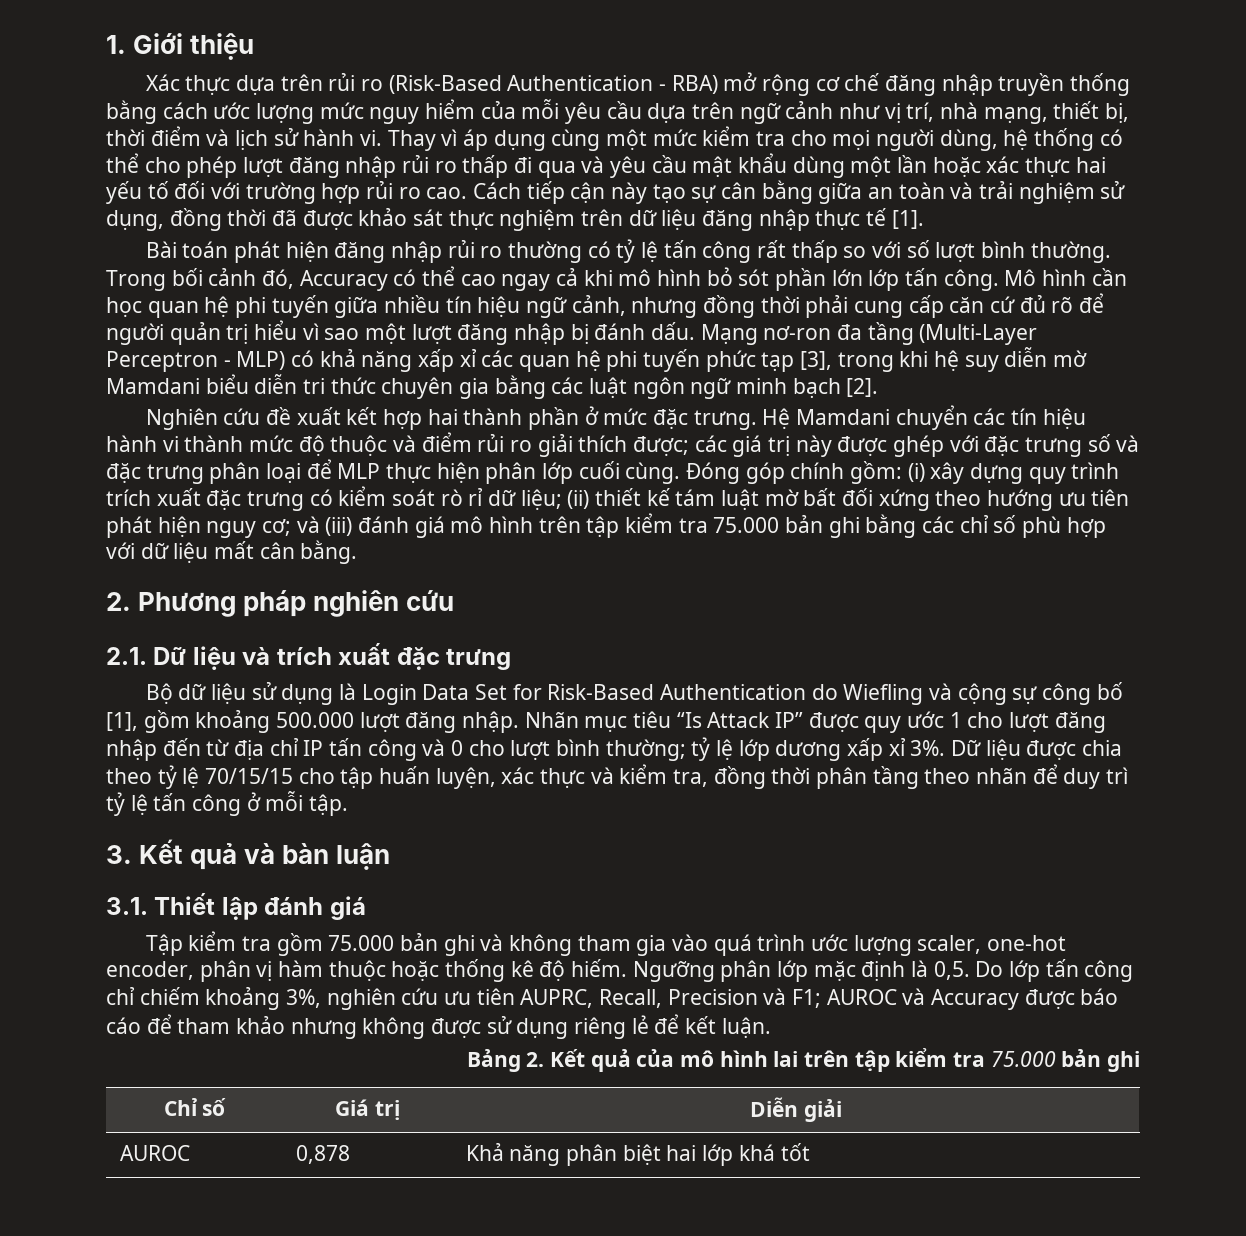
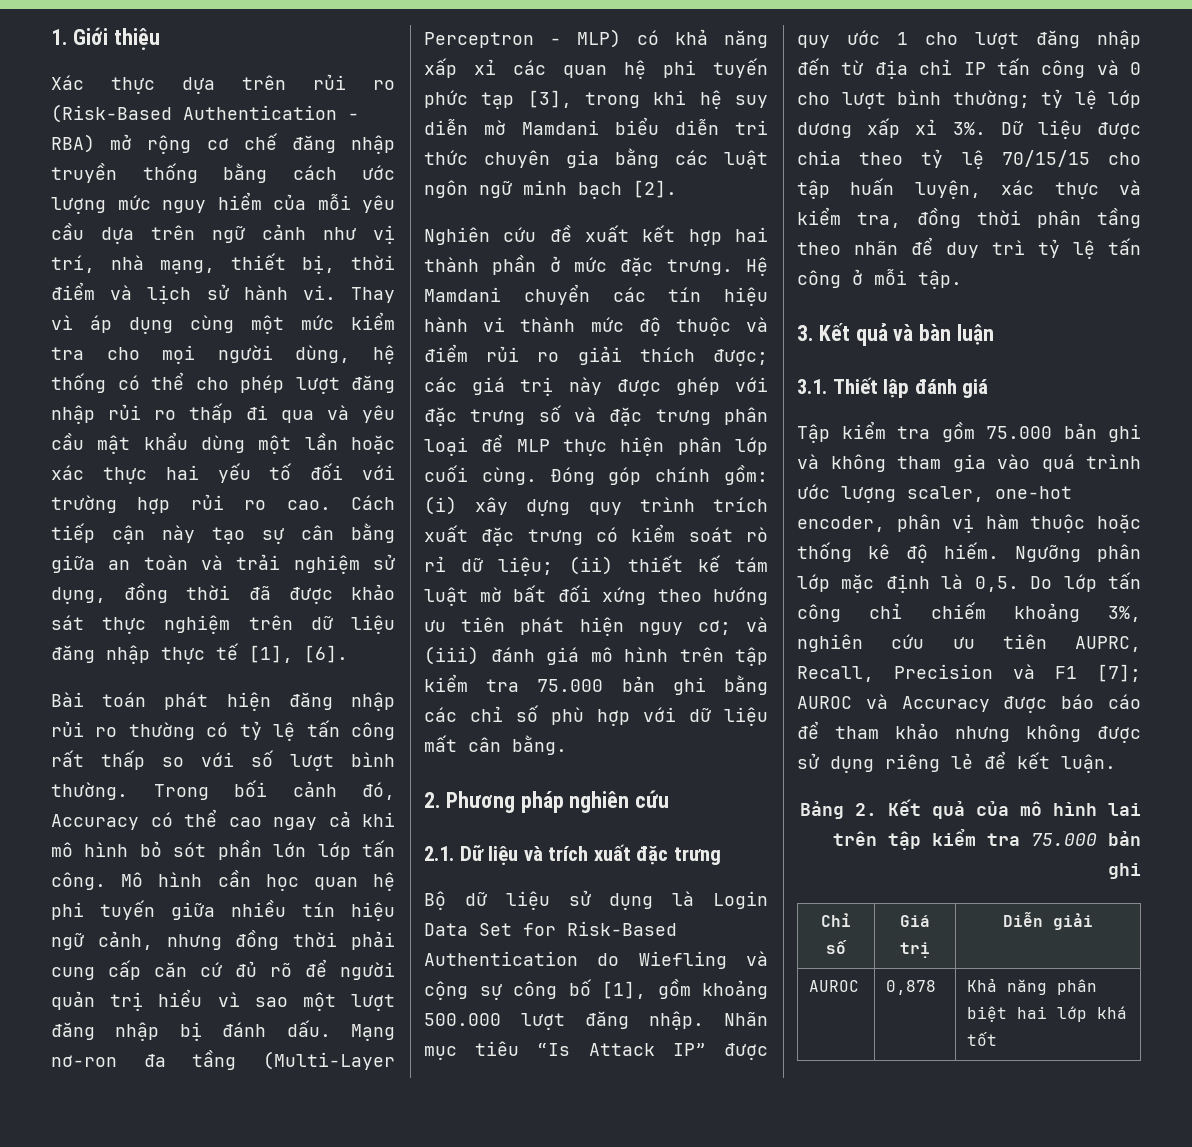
[891,210,924,229] [1]. -> [249,645,348,663] [1], [6].
[792,989,822,1008] F1; -> [1055,664,1141,682] F1 [7];

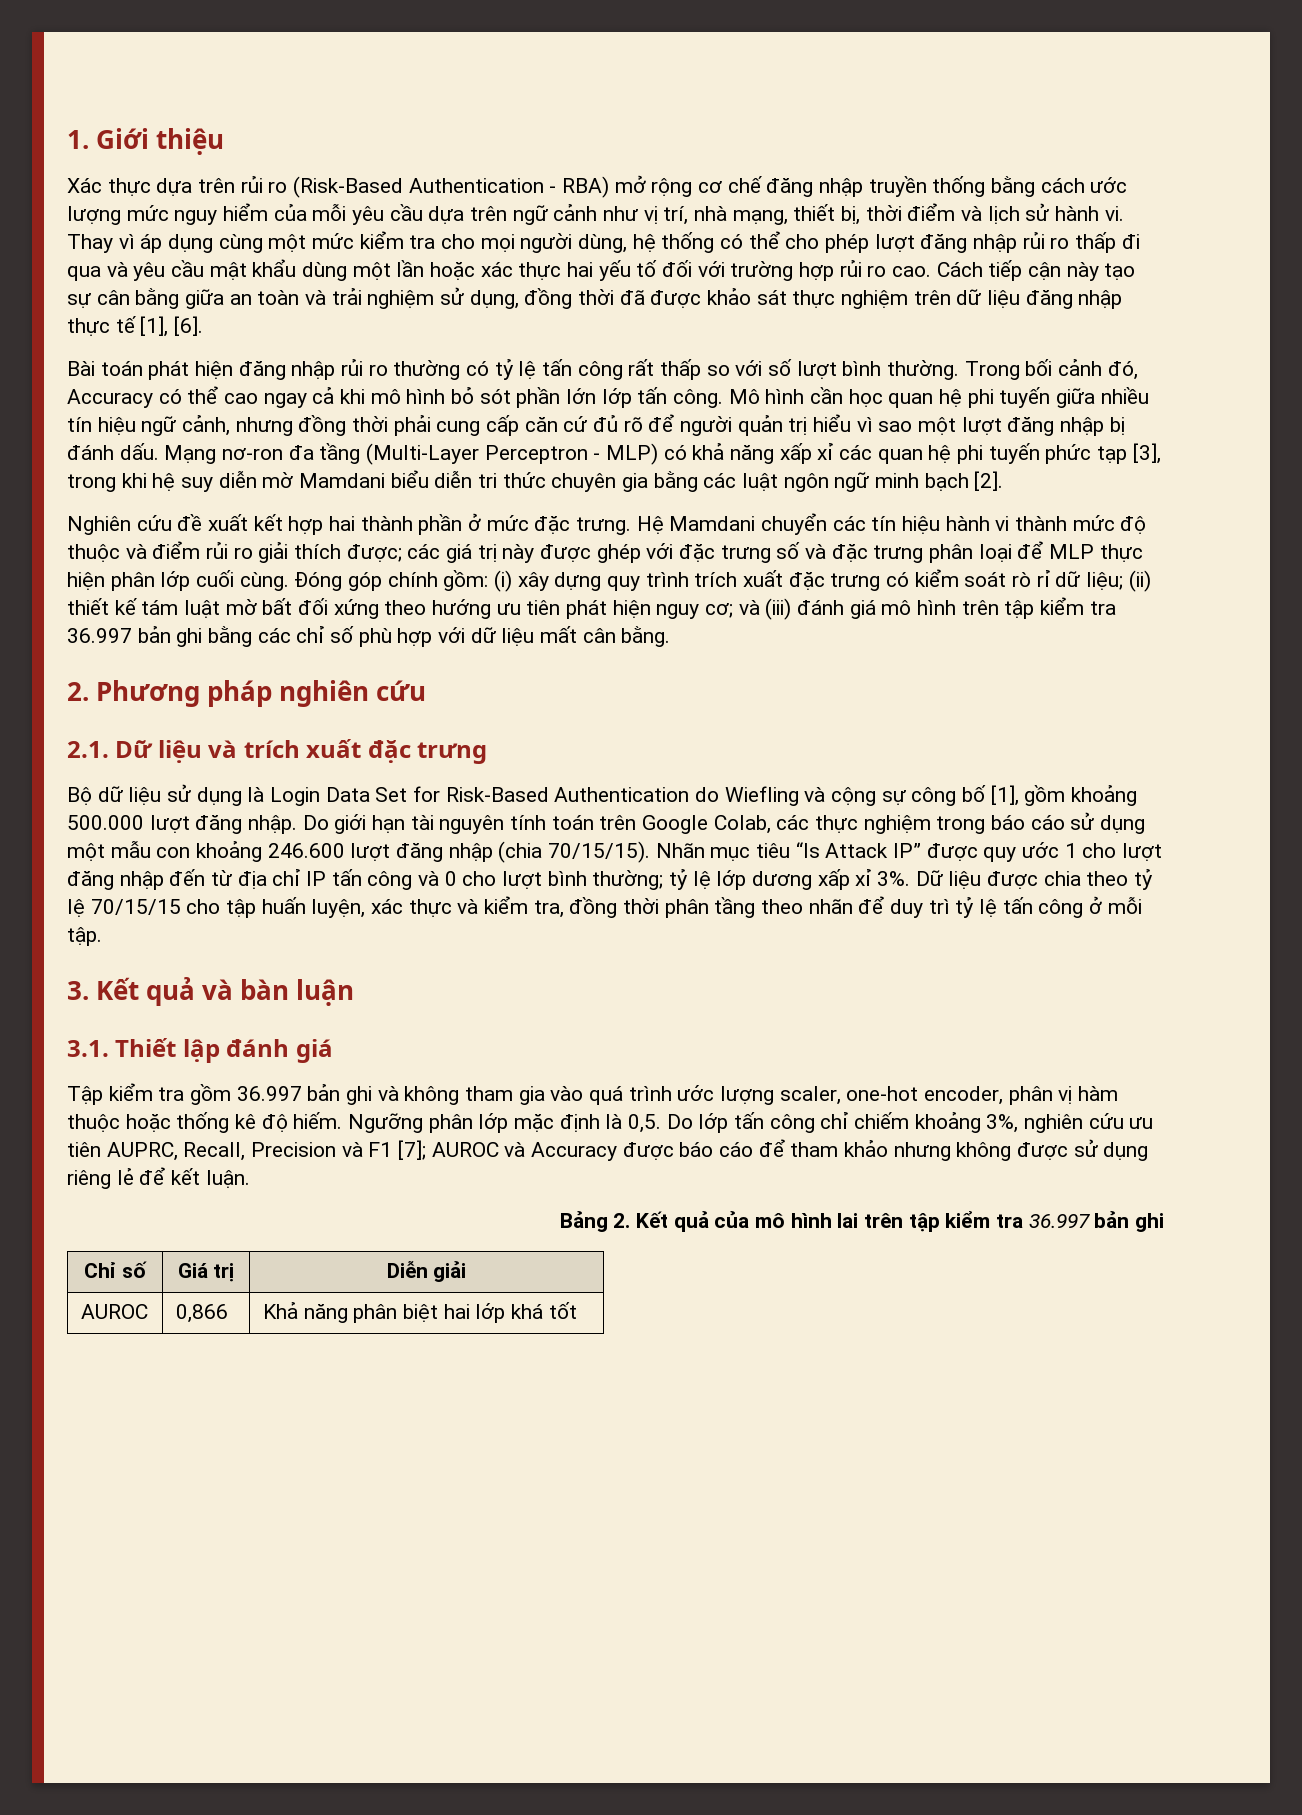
[537,679,604,692] 75.000 -> [67,628,132,643] 36.997
(704, 1020) none -> [302,812,1146,834] [67,840,651,863] Do giới hạn tài nguyên tính toán trên Google Colab, các thực nghiệm trong báo cáo sử dụng một mẫu con khoảng 246.600 lượt đăng nhập (chia 70/15/15).
[986,426,1052,439] 75.000 -> [236,1086,302,1101] 36.997
[1031,833,1097,846] 75.000 -> [1028,1214,1090,1228] 36.997
[886,980,937,995] 0,878 -> [175,1304,228,1323] 0,866

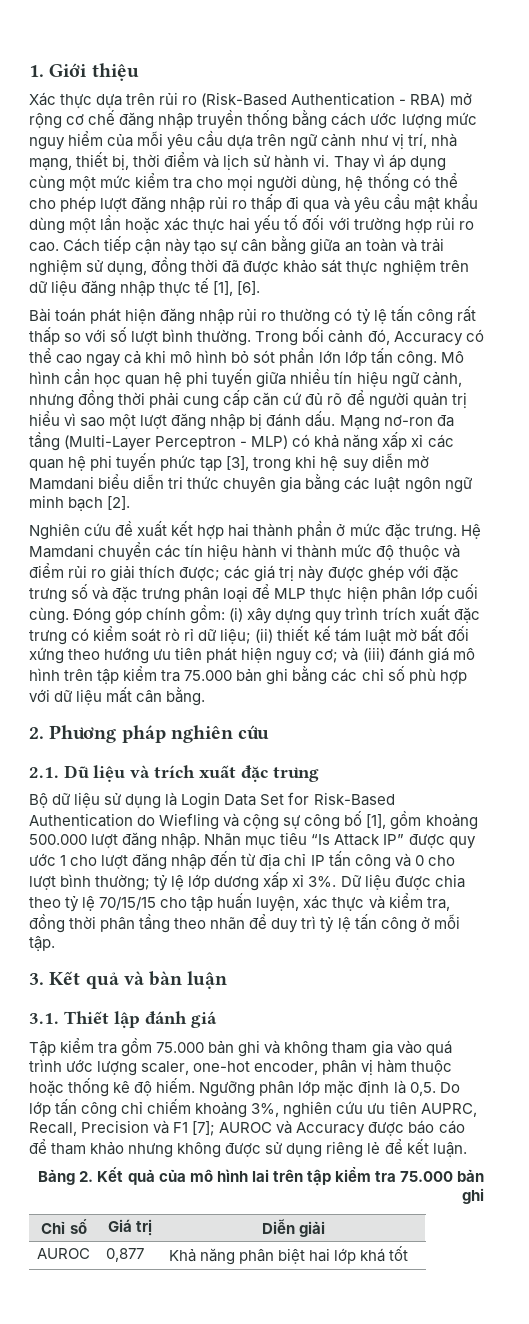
[67,628,132,643] 36.997 -> [184,670,233,681] 75.000
[302,812,1146,834] [67,840,651,863] Do giới hạn tài nguyên tính toán trên Google Colab, các thực nghiệm trong báo cáo sử dụng một mẫu con khoảng 246.600 lượt đăng nhập (chia 70/15/15). -> (201, 840) none
[236,1086,302,1101] 36.997 -> [156,1042,205,1053] 75.000
[1028,1214,1090,1228] 36.997 -> [399,1171,453,1182] 75.000
[175,1304,228,1323] 0,866 -> [105,1248,144,1262] 0,877

